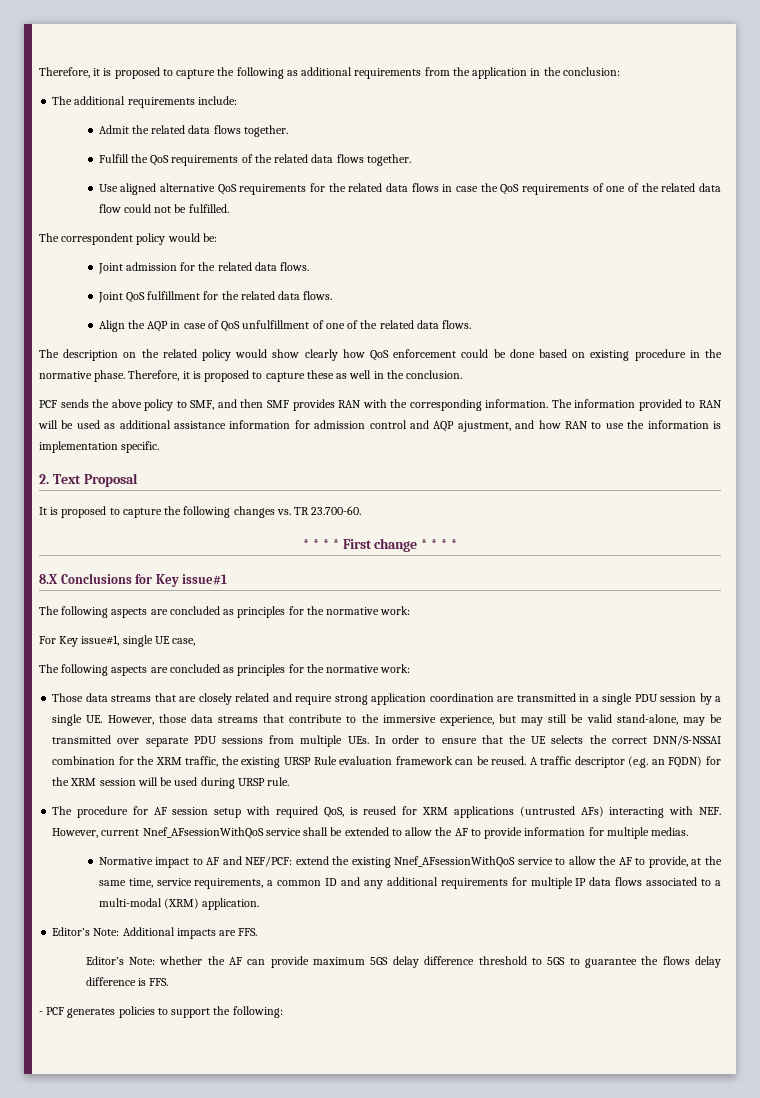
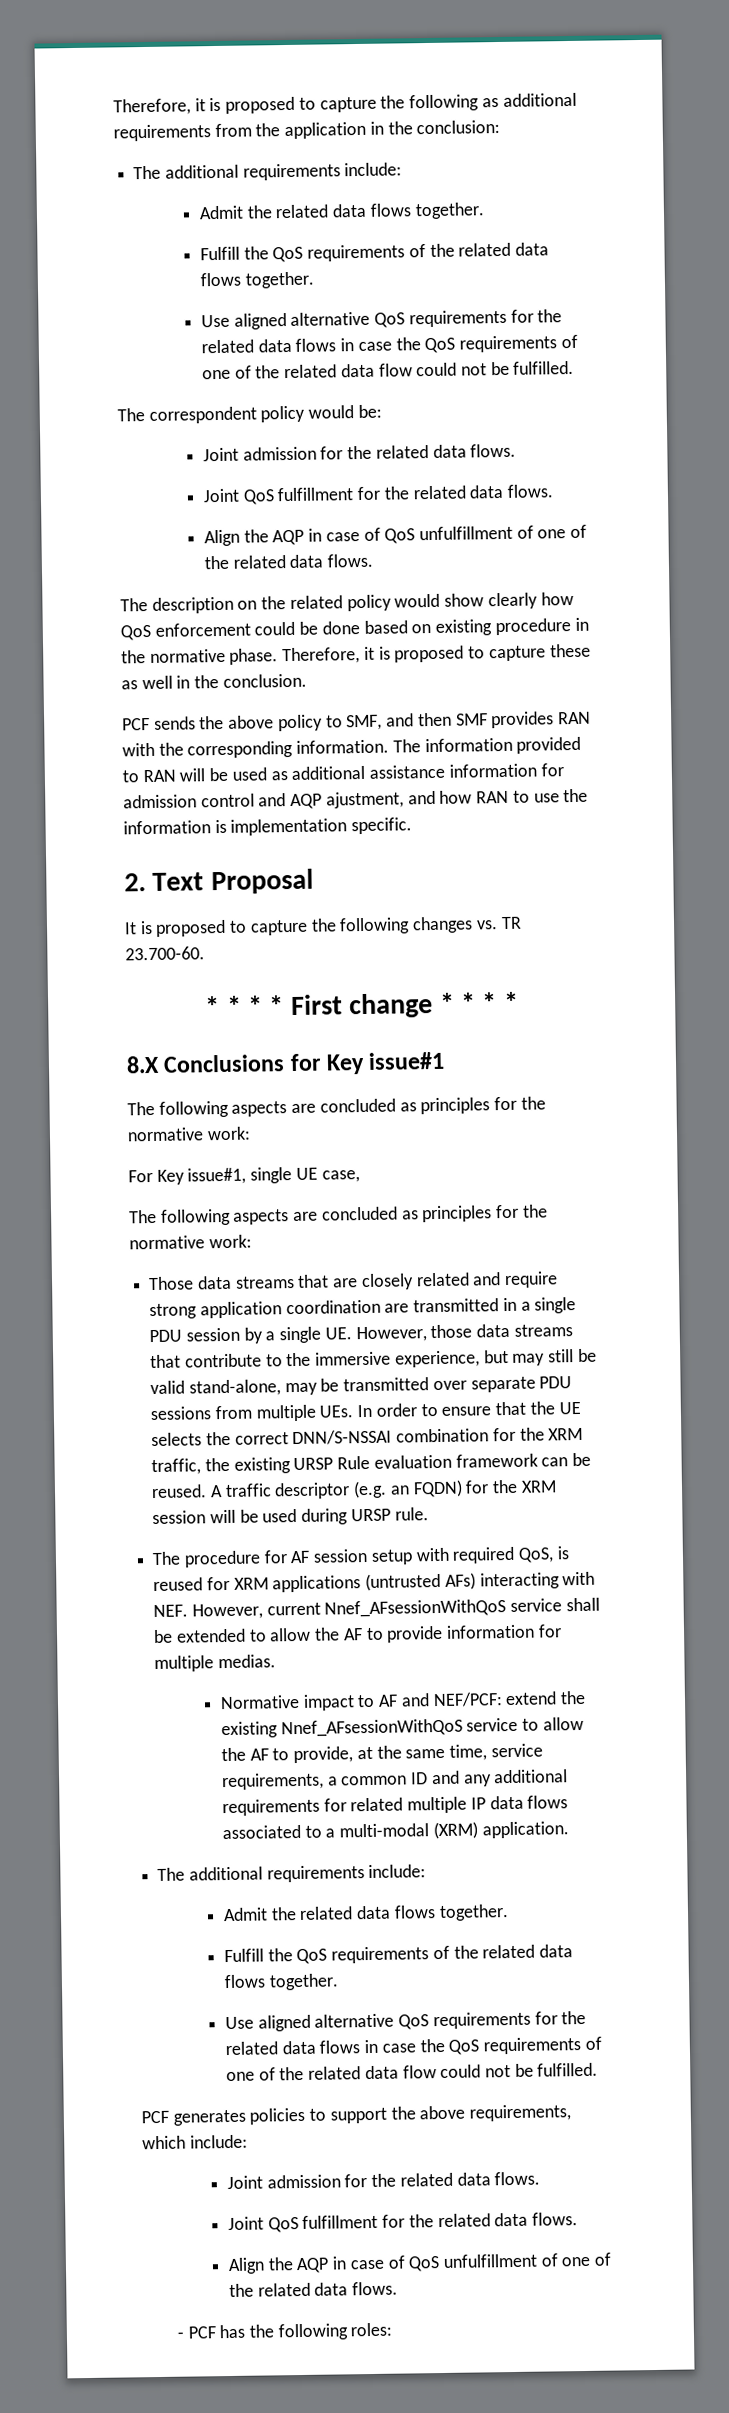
(527, 881) none -> [350,1797,404,1812] related
[52,927,258,939] [85,956,721,968] [85,977,169,986] [39,1011,43,1015] Editor’s Note: Additional impacts are FFS. // Editor’s Note: whether the AF can provide maximum 5GS delay difference threshold to 5GS to guarantee the flows delay difference is FFS. // - -> [157,1864,427,1883] [222,1904,509,1922] [223,1944,574,1965] [223,1973,339,1991] [224,2010,587,2032] [224,2036,602,2056] [225,2062,599,2082] The additional requirements include: // Admit the related data flows together. // Fulfill the QoS requirements of the related data flows together. // Use aligned alternative QoS requirements for the related data flows in case the QoS requirements of one of the related data flow could not be fulfilled. //
[232,1006,283,1018] following: -> [419,2104,572,2122] [142,2134,248,2150] [226,2171,541,2190] [227,2212,579,2233] [227,2252,612,2275] [228,2281,399,2298] [176,2322,393,2341] above requirements, which include: // Joint admission for the related data flows. // Joint QoS fulfillment for the related data flows. // Align the AQP in case of QoS unfulfillment of one of the related data flows. // - PCF has the following roles:

